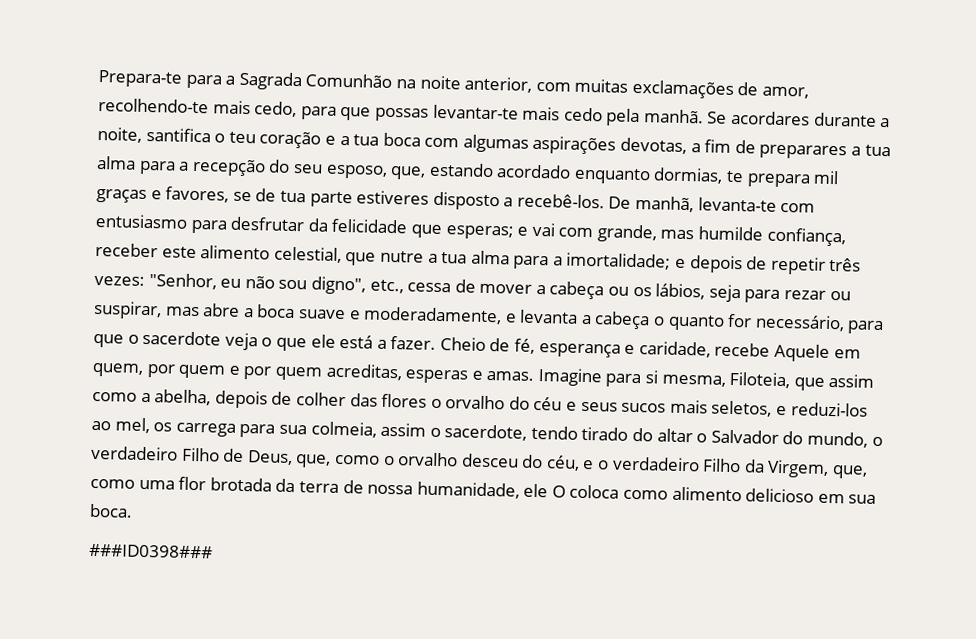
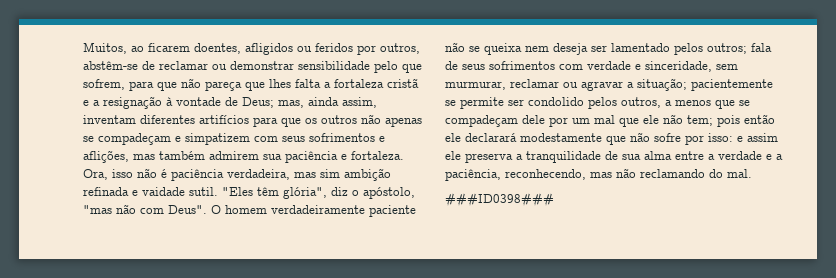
[98,70,810,99] [98,97,891,128] [97,126,891,160] [96,155,840,188] [96,186,816,213] [95,213,846,247] [95,242,862,275] [94,273,851,303] [93,300,885,335] [93,330,861,362] [92,362,875,391] [92,389,868,417] [91,417,883,448] [91,445,869,479] [90,476,877,504] [89,503,133,518] Prepara-te para a Sagrada Comunhão na noite anterior, com muitas exclamações de amor, recolhendo-te mais cedo, para que possas levantar-te mais cedo pela manhã. Se acordares durante a noite, santifica o teu coração e a tua boca com algumas aspirações devotas, a fim de preparares a tua alma para a recepção do seu esposo, que, estando acordado enquanto dormias, te prepara mil graças e favores, se de tua parte estiveres disposto a recebê-los. De manhã, levanta-te com entusiasmo para desfrutar da felicidade que esperas; e vai com grande, mas humilde confiança, receber este alimento celestial, que nutre a tua alma para a imortalidade; e depois de repetir três vezes: "Senhor, eu não sou digno", etc., cessa de mover a cabeça ou os lábios, seja para rezar ou suspirar, mas abre a boca suave e moderadamente, e levanta a cabeça o quanto for necessário, para que o sacerdote veja o que ele está a fazer. Cheio de fé, esperança e caridade, recebe Aquele em quem, por quem e por quem acreditas, esperas e amas. Imagine para si mesma, Filoteia, que assim como a abelha, depois de colher das flores o orvalho do céu e seus sucos mais seletos, e reduzi-los ao mel, os carrega para sua colmeia, assim o sacerdote, tendo tirado do altar o Salvador do mundo, o verdadeiro Filho de Deus, que, como o orvalho desceu do céu, e o verdadeiro Filho da Virgem, que, como uma flor brotada da terra de nossa humanidade, ele O coloca como alimento delicioso em sua boca. -> [83,42,420,55] [83,61,422,73] [83,78,419,91] [83,96,377,109] [83,114,422,127] [83,133,385,145] [83,150,404,163] [83,168,391,181] [83,187,415,199] [83,204,416,217] [445,42,772,55] [445,61,738,72] [445,78,773,91] [445,97,750,109] [445,114,775,127] [445,132,778,145] [445,151,783,163] [445,168,752,181] Muitos, ao ficarem doentes, afligidos ou feridos por outros, abstêm-se de reclamar ou demonstrar sensibilidade pelo que sofrem, para que não pareça que lhes falta a fortaleza cristã e a resignação à vontade de Deus; mas, ainda assim, inventam diferentes artifícios para que os outros não apenas se compadeçam e simpatizem com seus sofrimentos e aflições, mas também admirem sua paciência e fortaleza. Ora, isso não é paciência verdadeira, mas sim ambição refinada e vaidade sutil. "Eles têm glória", diz o apóstolo, "mas não com Deus". O homem verdadeiramente paciente não se queixa nem deseja ser lamentado pelos outros; fala de seus sofrimentos com verdade e sinceridade, sem murmurar, reclamar ou agravar a situação; pacientemente se permite ser condolido pelos outros, a menos que se compadeçam dele por um mal que ele não tem; pois então ele declarará modestamente que não sofre por isso: e assim ele preserva a tranquilidade de sua alma entre a verdade e a paciência, reconhecendo, mas não reclamando do mal.

